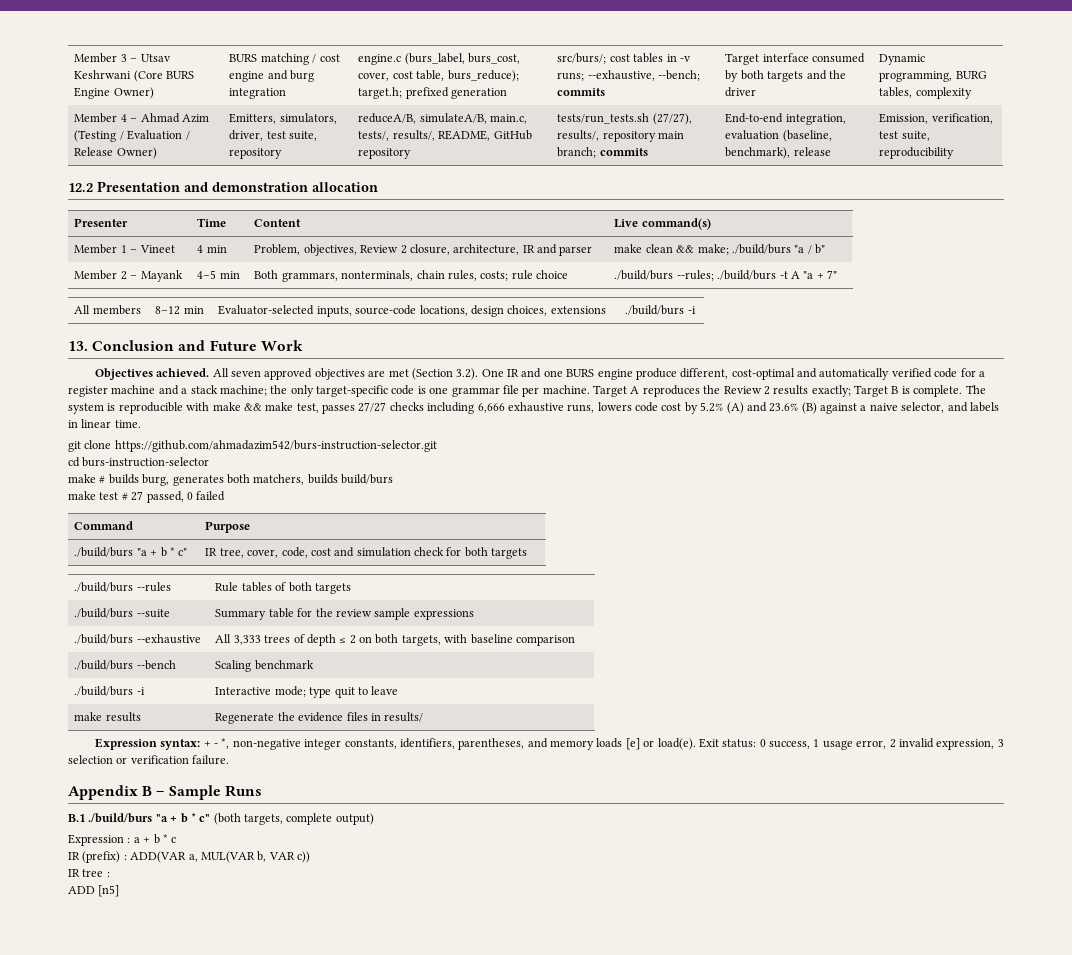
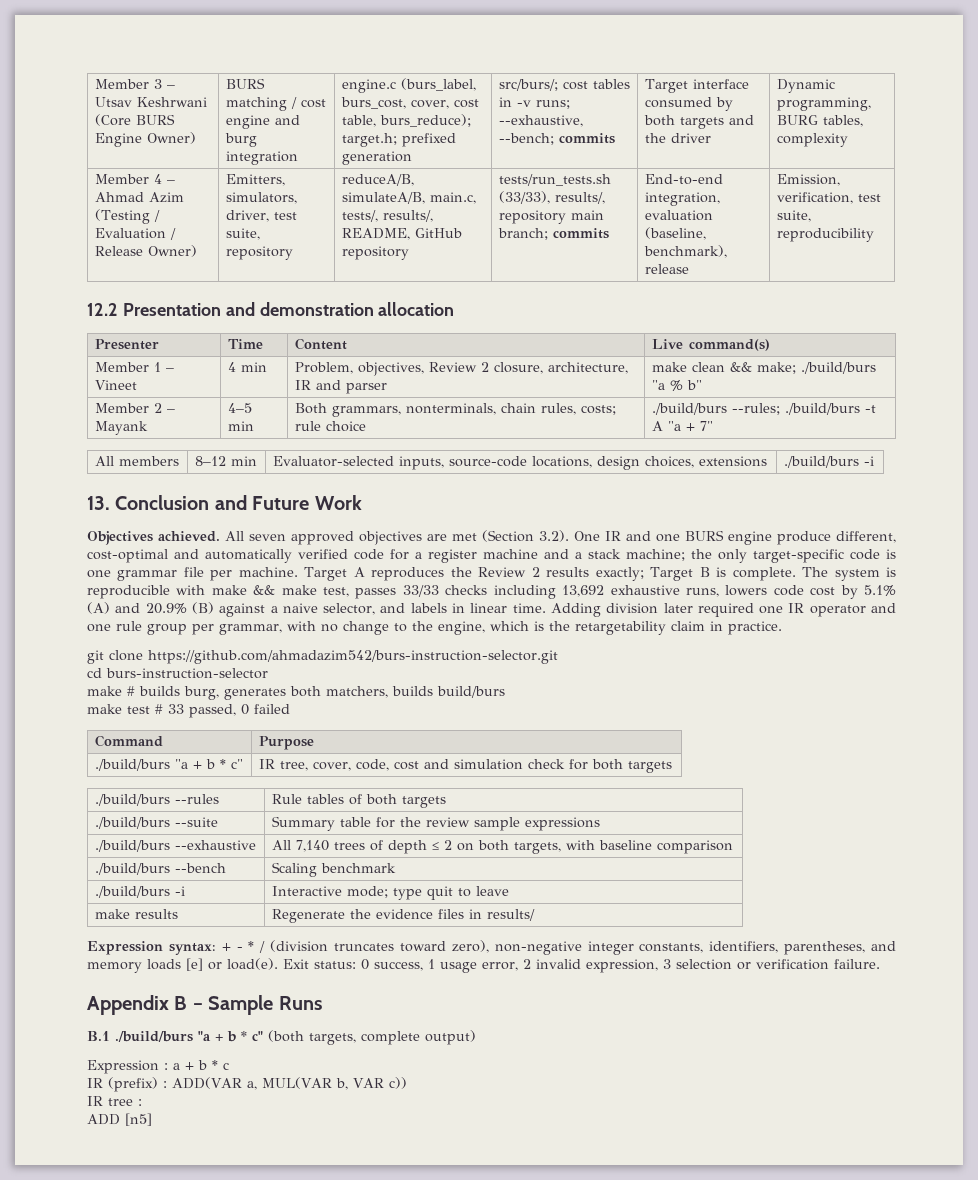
[652,113,692,125] (27/27), -> [498,191,550,204] (33/33),
[807,245,812,254] / -> [669,380,683,391] %
[358,402,387,412] 27/27 -> [402,585,439,597] 33/33
[477,403,505,413] 6,666 -> [562,585,605,597] 13,692
[700,402,724,412] 5.2% -> [863,585,896,596] 5.1%
[769,403,799,412] 23.6% -> [145,603,187,614] 20.9%
(141, 424) none -> [550,603,896,617] [87,621,782,635] Adding division later required one IR operator and one rule group per grammar, with no change to the engine, which is the retargetability claim in practice.
[131,491,144,501] 27 -> [168,704,184,714] 33
[233,635,261,645] 3,333 -> [295,840,329,852] 7,140
[221,738,230,749] *, -> [248,940,489,953] * / (division truncates toward zero),

